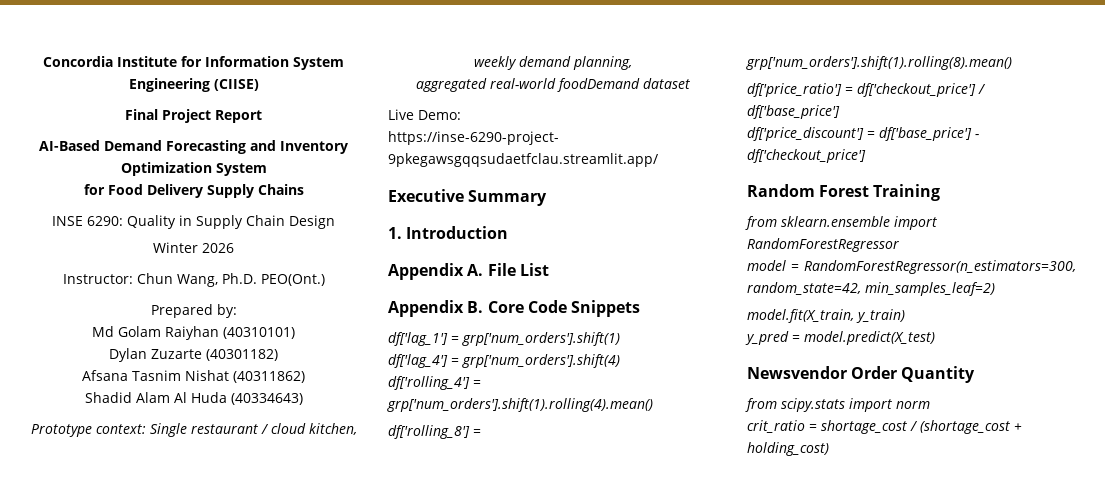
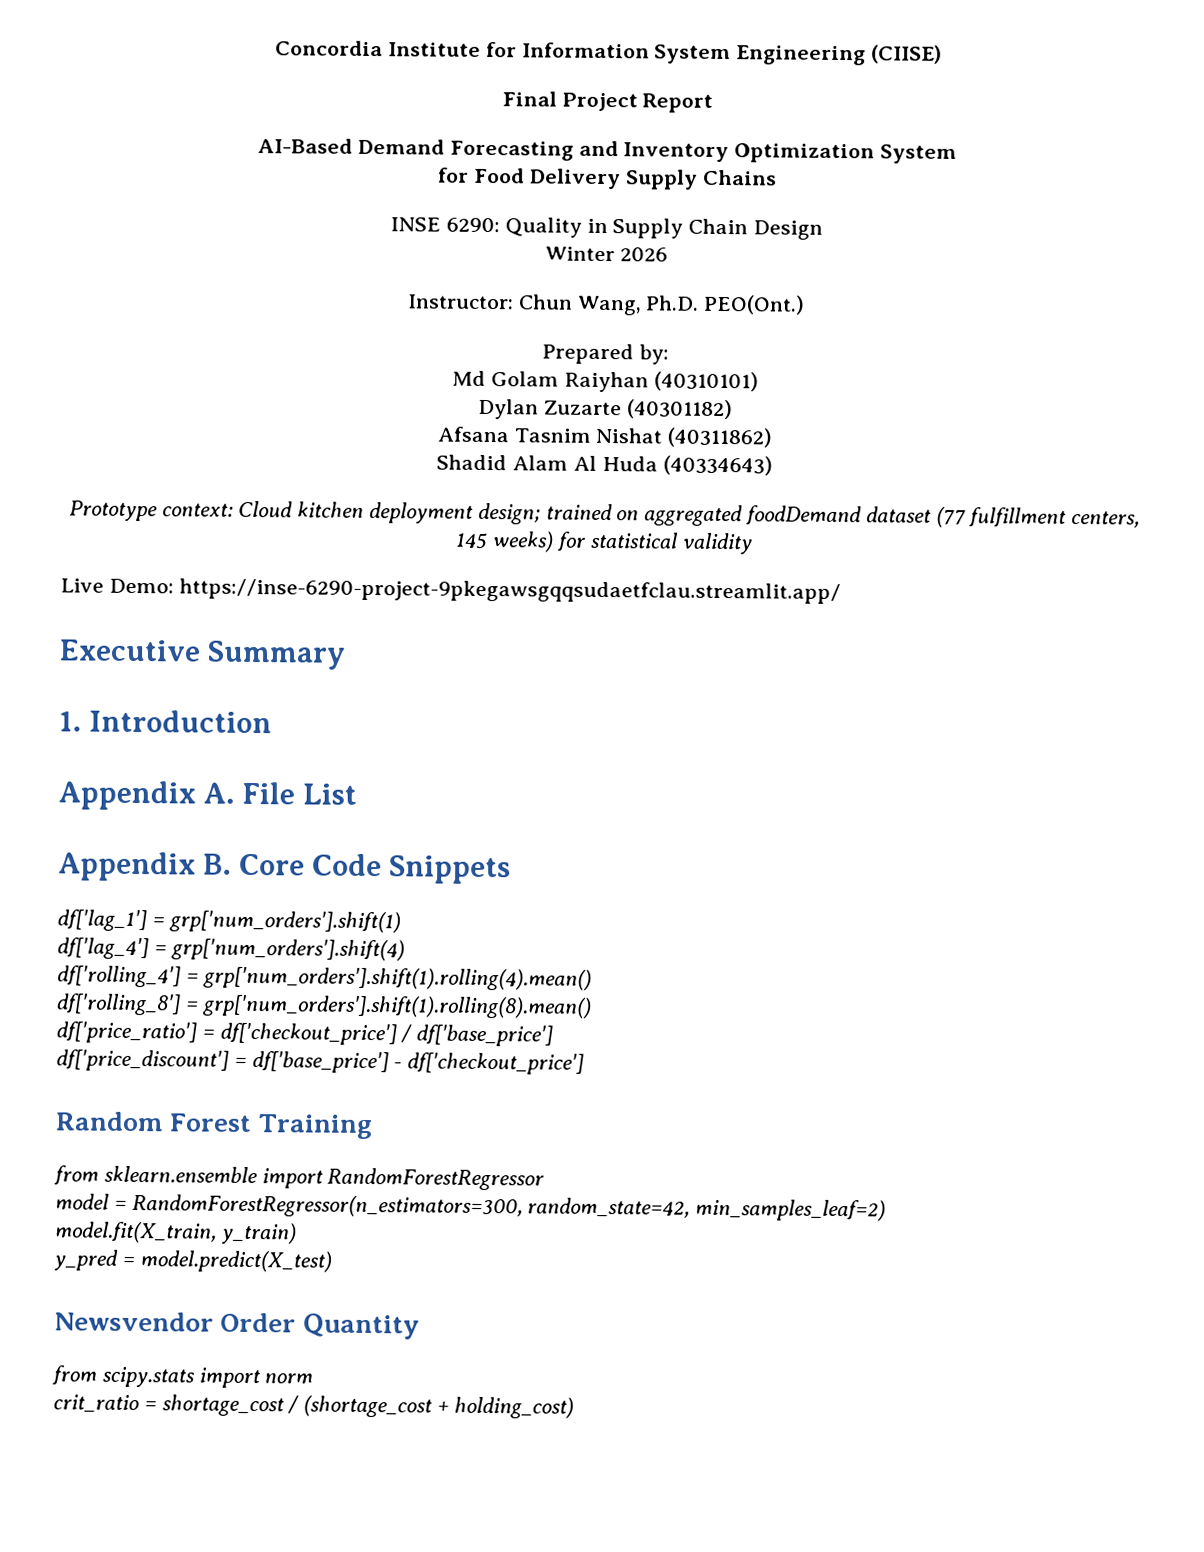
[149,423,357,437] [473,56,632,70] [415,78,690,92] Single restaurant / cloud kitchen, weekly demand planning, // aggregated real-world foodDemand dataset -> [238,500,1141,529] [455,531,753,555] Cloud kitchen deployment design; trained on aggregated foodDemand dataset (77 fulfillment centers, 145 weeks) for statistical validity

